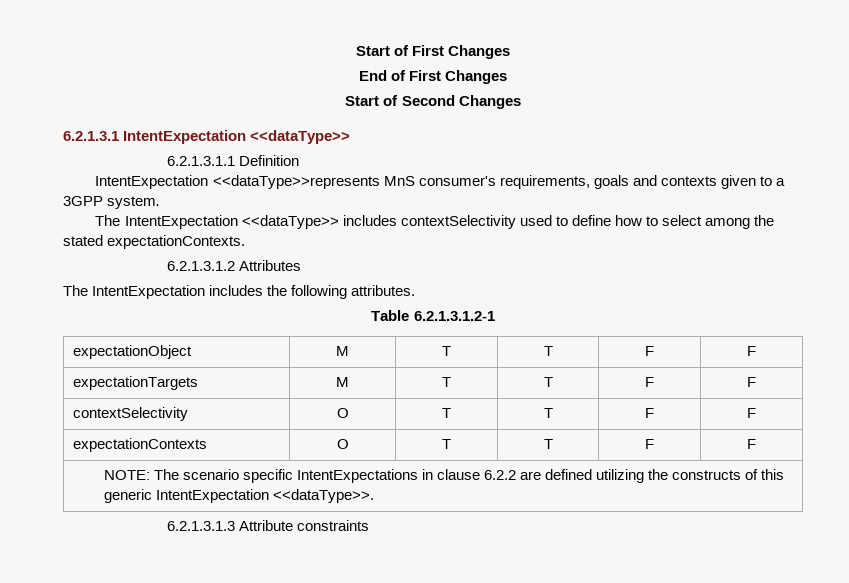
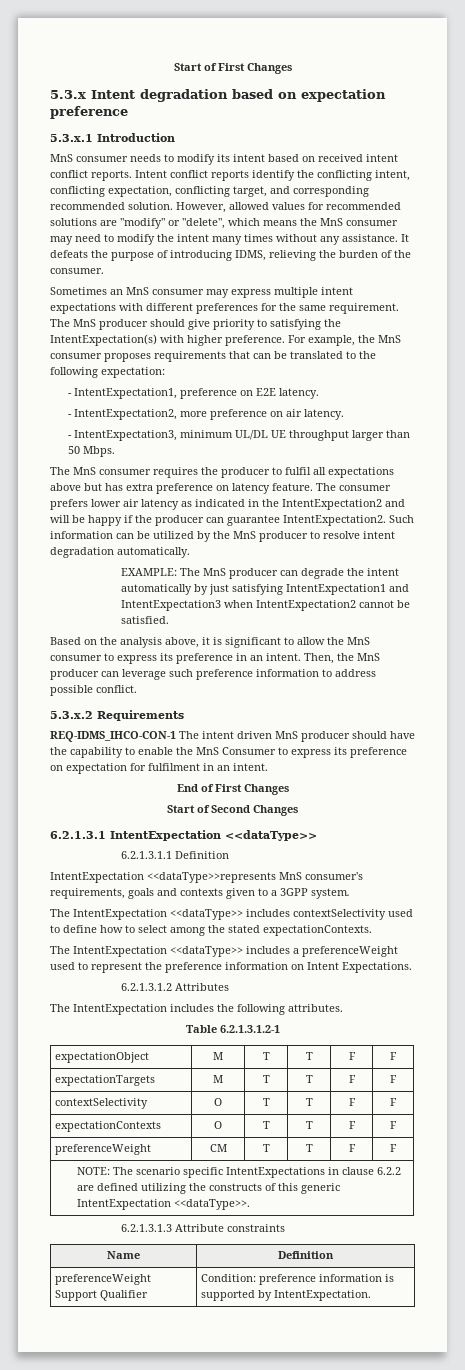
(511, 52) none -> [50,89,386,102] [50,106,128,119] [50,133,175,142] [50,154,398,165] [50,170,410,181] [50,186,369,197] [50,202,401,213] [50,218,398,229] [50,234,409,245] [50,250,411,261] [50,268,104,274] [50,287,353,298] [50,303,399,314] [50,319,341,330] [50,334,401,346] [50,351,376,362] [50,367,165,378] [67,388,319,399] [67,409,344,420] [67,430,410,441] [67,446,115,457] [50,467,394,478] [50,483,391,494] [50,499,405,510] [50,515,414,526] [50,531,395,542] [50,547,190,558] [120,568,399,579] [120,584,409,595] [120,600,410,611] [120,616,169,624] [50,637,370,648] [50,653,380,664] [50,669,376,680] [50,685,137,696] [50,710,184,721] [50,731,415,742] [50,747,407,758] [50,763,268,774] // 5.3.x Intent degradation based on expectation preference // 5.3.x.1 Introduction // MnS consumer needs to modify its intent based on received intent conflict reports. Intent conflict reports identify the conflicting intent, conflicting expectation, conflicting target, and corresponding recommended solution. However, allowed values for recommended solutions are "modify" or "delete", which means the MnS consumer may need to modify the intent many times without any assistance. It defeats the purpose of introducing IDMS, relieving the burden of the consumer. // Sometimes an MnS consumer may express multiple intent expectations with different preferences for the same requirement. The MnS producer should give priority to satisfying the IntentExpectation(s) with higher preference. For example, the MnS consumer proposes requirements that can be translated to the following expectation: // - IntentExpectation1, preference on E2E latency. // - IntentExpectation2, more preference on air latency. // - IntentExpectation3, minimum UL/DL UE throughput larger than 50 Mbps. // The MnS consumer requires the producer to fulfil all expectations above but has extra preference on latency feature. The consumer prefers lower air latency as indicated in the IntentExpectation2 and will be happy if the producer can guarantee IntentExpectation2. Such information can be utilized by the MnS producer to resolve intent degradation automatically. // EXAMPLE: The MnS producer can degrade the intent automatically by just satisfying IntentExpectation1 and IntentExpectation3 when IntentExpectation2 cannot be satisfied. // Based on the analysis above, it is significant to allow the MnS consumer to express its preference in an intent. Then, the MnS producer can leverage such preference information to address possible conflict. // 5.3.x.2 Requirements // REQ-IDMS_IHCO-CON-1 The intent driven MnS producer should have the capability to enable the MnS Consumer to express its preference on expectation for fulfilment in an intent.
(246, 242) none -> [50,946,398,957] [50,962,412,973] // The IntentExpectation <<dataType>> includes a preferenceWeight used to represent the preference information on Intent Expectations.
(756, 444) none -> [55,1144,152,1155] [209,1144,227,1152] [262,1144,270,1152] [305,1144,313,1152] [348,1144,356,1152] [390,1144,397,1152] // preferenceWeight | CM | T | T | F | F
(369, 525) none -> [107,1251,140,1259] [278,1251,334,1259] [55,1274,152,1285] [55,1290,149,1301] [201,1274,395,1285] [201,1290,372,1301] // Name | Definition // preferenceWeight Support Qualifier | Condition: preference information is supported by IntentExpectation.

